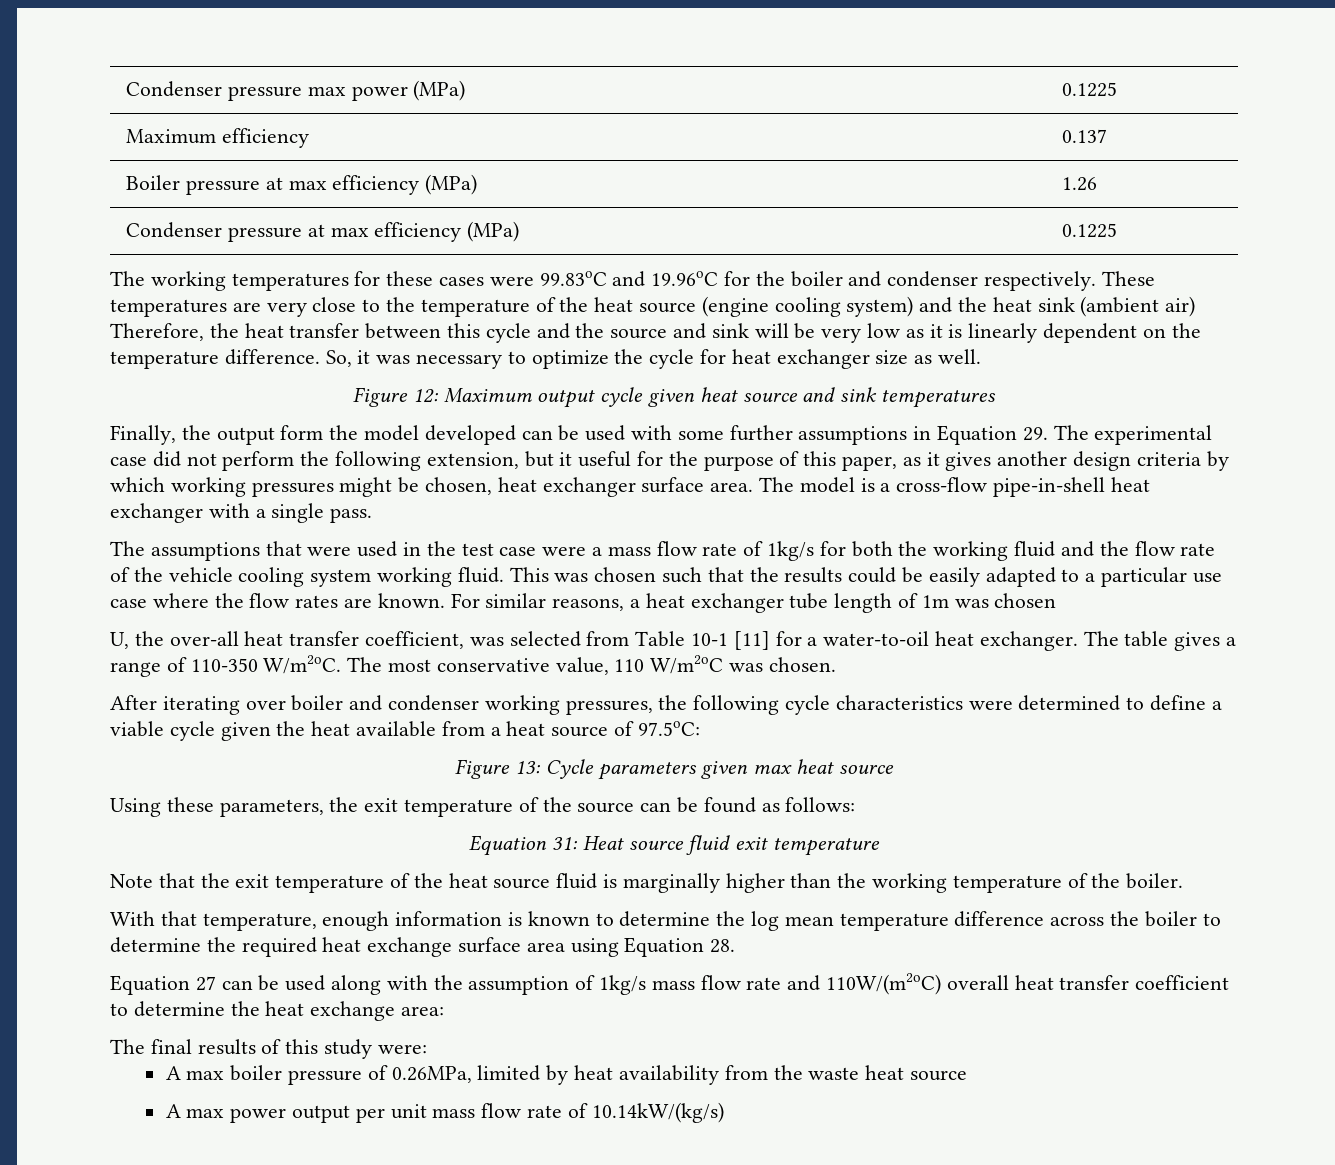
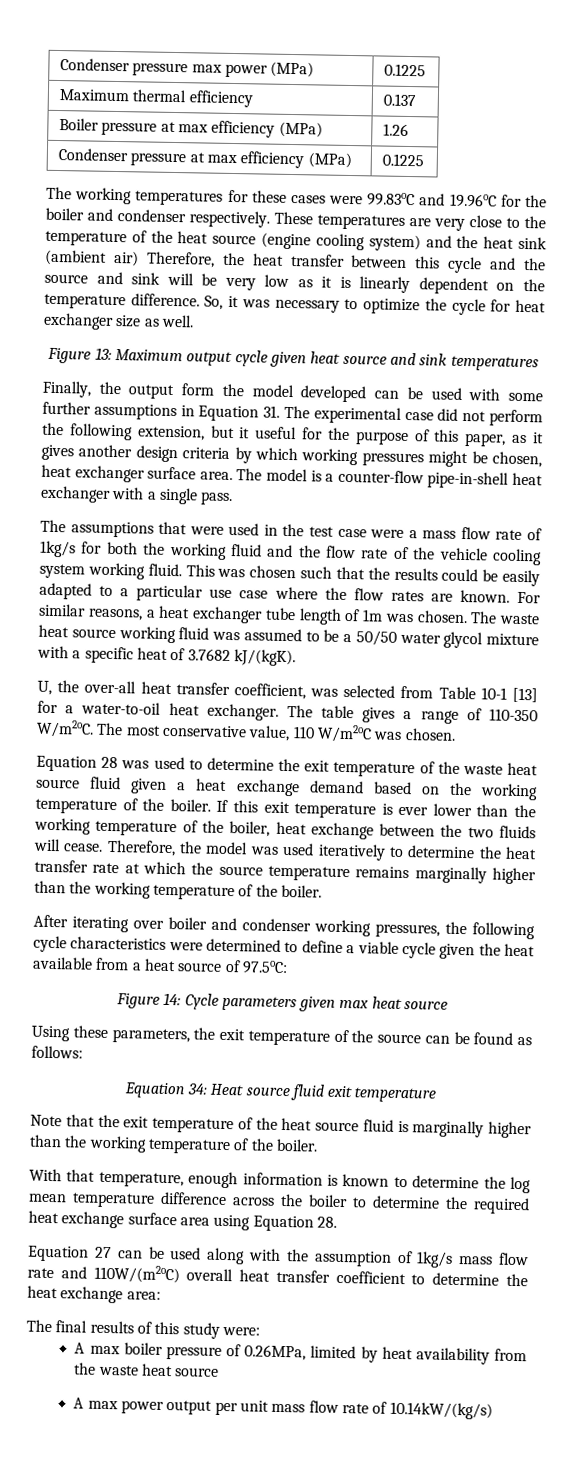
(217, 136) none -> [132,89,188,103] thermal
[412,388,439,403] 12: -> [94,347,112,360] 13:
[1022,427,1048,441] 29. -> [263,405,281,418] 31.
[896,477,988,492] cross-flow -> [337,469,424,484] counter-flow
[994,593,1057,608] chosen -> [416,610,540,625] [38,624,539,649] [37,645,296,667] chosen. The waste heat source working fluid was assumed to be a 50/50 water glycol mixture with a specific heat of 3.7682 kJ/(kgK).
[733,631,770,650] [11] -> [512,687,538,703] [13]
(836, 664) none -> [36,755,539,778] [36,776,539,801] [35,798,536,819] [34,817,537,840] [33,838,538,861] [34,859,536,885] [34,880,322,901] // Equation 28 was used to determine the exit temperature of the waste heat source fluid given a heat exchange demand based on the working temperature of the boiler. If this exit temperature is ever lower than the working temperature of the boiler, heat exchange between the two fluids will cease. Therefore, the model was used iteratively to determine the heat transfer rate at which the source temperature remains marginally higher than the working temperature of the boiler.
[514,760,541,774] 13: -> [163,992,182,1006] 14:
[551,836,578,850] 31: -> [186,1083,208,1095] 34:

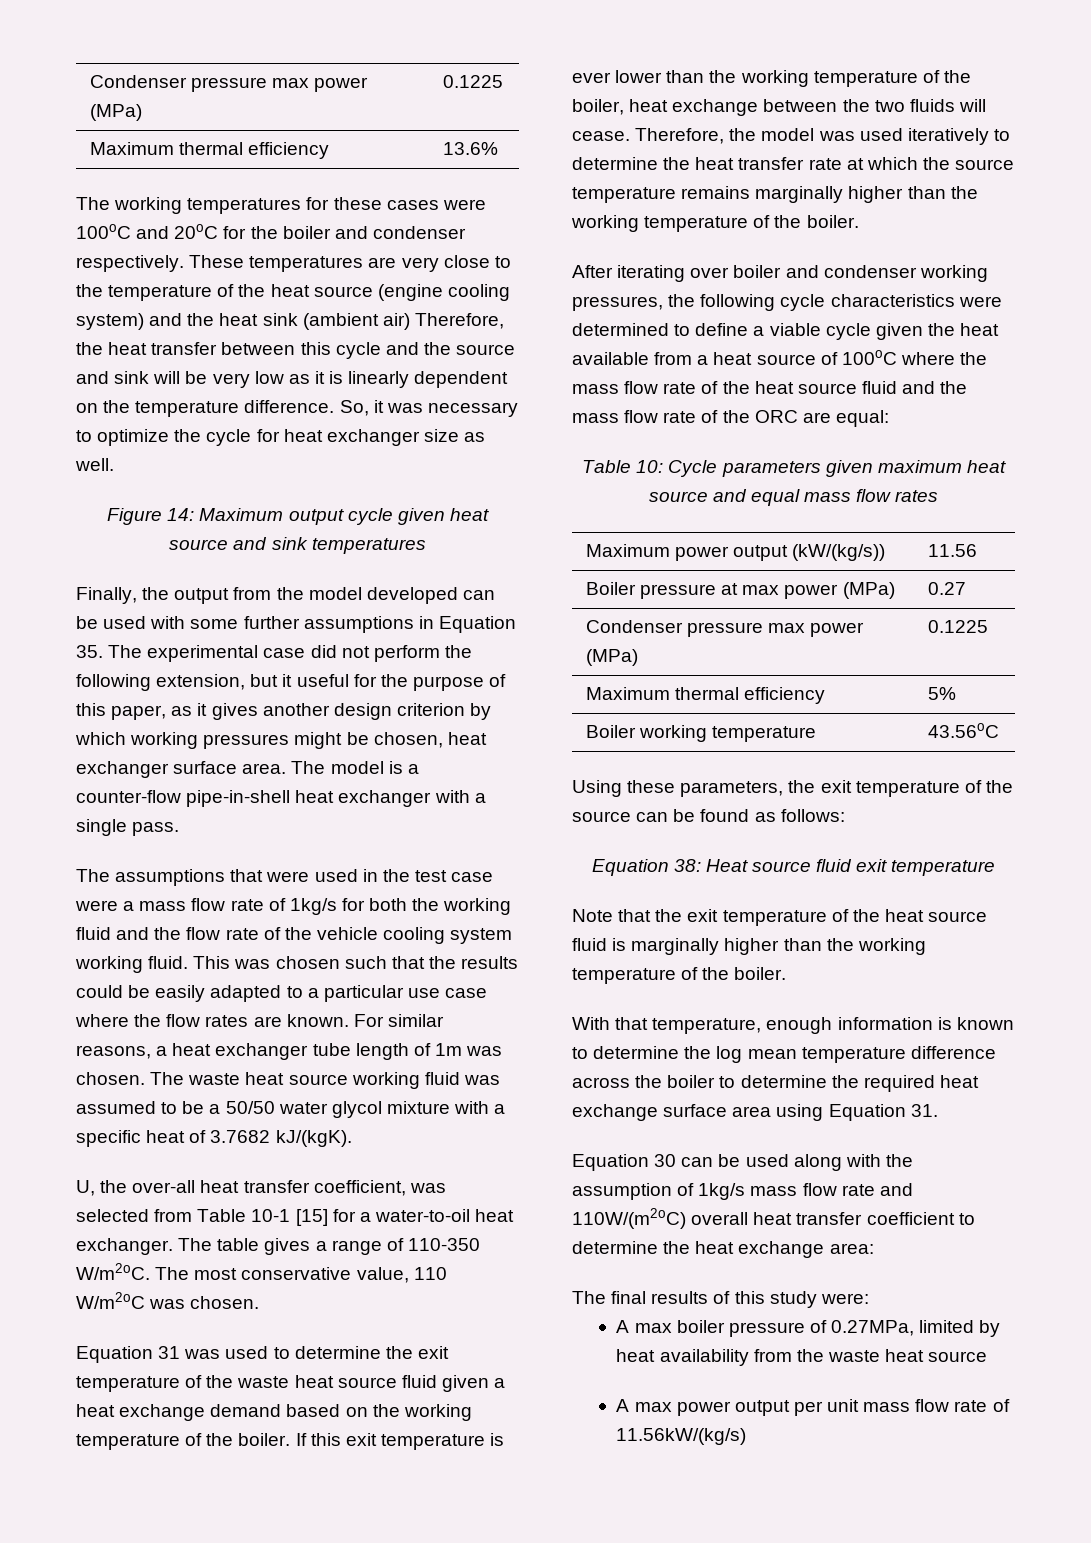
[60,58,315,78] [384,63,427,77] [59,89,253,108] [383,93,417,107] [59,118,323,138] [383,123,410,137] [58,148,352,169] [382,153,425,167] Condenser pressure max power (MPa) | 0.1225 // Maximum thermal efficiency | 0.137 // Boiler pressure at max efficiency (MPa) | 1.26 // Condenser pressure at max efficiency (MPa) | 0.1225 -> [89,75,369,92] [89,104,142,121] [442,75,503,88] [89,142,330,159] [442,142,498,155] Condenser pressure max power (MPa) | 0.1225 // Maximum thermal efficiency | 13.6%
[367,192,497,208] 99.83oC and 19.96oC -> [76,224,219,239] 100oC and 20oC
[94,347,112,360] 13: -> [167,508,195,521] 14:
[181,383,215,396] form -> [233,587,272,600] from
[263,405,281,418] 31. -> [76,645,103,658] 35.
[182,447,231,459] criteria -> [396,703,465,716] criterion
[512,687,538,703] [13] -> [295,1209,328,1226] [15]
[101,756,119,769] 28 -> [158,1346,181,1359] 31
[241,960,288,975] [115,992,182,1009] 97.5oC: // Figure 14: -> [841,350,988,365] [572,381,968,394] [572,410,889,427] [582,460,664,473] 100oC where the mass flow rate of the heat source fluid and the mass flow rate of the ORC are equal: // Table 10:
[339,996,449,1010] max heat source -> [877,460,1006,473] [648,489,939,506] [585,544,886,561] [927,544,977,557] [585,582,895,599] [927,582,966,595] [585,620,865,637] [585,649,638,666] [927,620,988,633] [585,687,826,704] [927,687,956,700] [585,725,817,742] [927,723,999,738] maximum heat source and equal mass flow rates // Maximum power output (kW/(kg/s)) | 11.56 // Boiler pressure at max power (MPa) | 0.27 // Condenser pressure max power (MPa) | 0.1225 // Maximum thermal efficiency | 5% // Boiler working temperature | 43.56oC
[186,1083,208,1095] 34: -> [673,859,701,872] 38:
[316,1216,337,1228] [27,1245,112,1262] 28. // Equation 27 -> [910,1104,938,1117] [572,1154,677,1171] 31. // Equation 30
[244,1344,307,1361] 0.26MPa, -> [831,1320,915,1336] 0.27MPa,
[389,1401,493,1420] 10.14kW/(kg/s) -> [616,1428,747,1445] 11.56kW/(kg/s)

